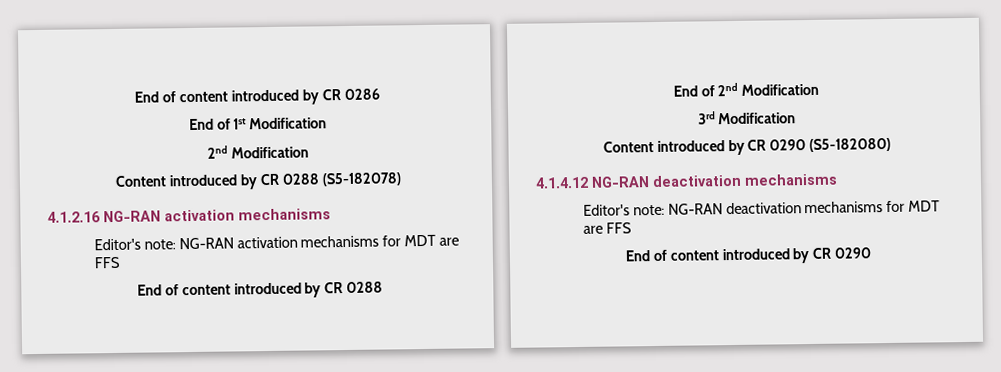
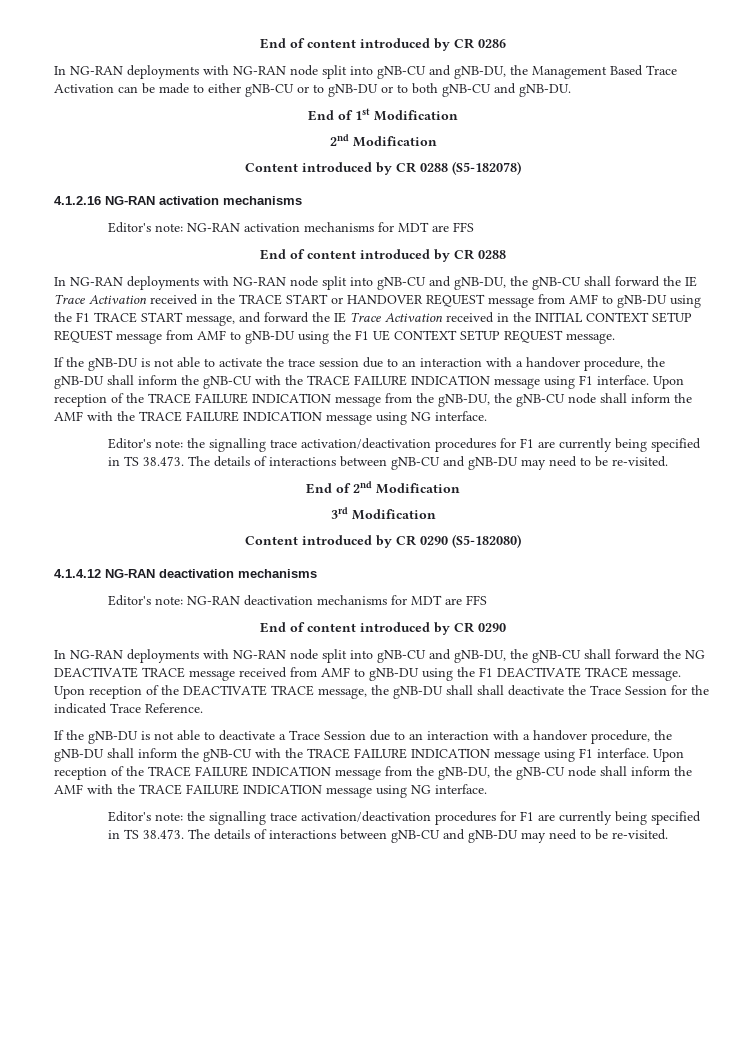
(380, 94) none -> [54,65,677,79] [54,83,571,97] // In NG-RAN deployments with NG-RAN node split into gNB-CU and gNB-DU, the Management Based Trace Activation can be made to either gNB-CU or to gNB-DU or to both gNB-CU and gNB-DU.
(384, 287) none -> [54,276,697,290] [54,294,701,308] [54,312,692,326] [54,330,615,344] [54,357,665,371] [54,375,684,389] [54,393,692,407] [54,411,487,425] [107,438,701,452] [107,456,668,470] // In NG-RAN deployments with NG-RAN node split into gNB-CU and gNB-DU, the gNB-CU shall forward the IE Trace Activation received in the TRACE START or HANDOVER REQUEST message from AMF to gNB-DU using the F1 TRACE START message, and forward the IE Trace Activation received in the INITIAL CONTEXT SETUP REQUEST message from AMF to gNB-DU using the F1 UE CONTEXT SETUP REQUEST message. // If the gNB-DU is not able to activate the trace session due to an interaction with a handover procedure, the gNB-DU shall inform the gNB-CU with the TRACE FAILURE INDICATION message using F1 interface. Upon reception of the TRACE FAILURE INDICATION message from the gNB-DU, the gNB-CU node shall inform the AMF with the TRACE FAILURE INDICATION message using NG interface. // Editor's note: the signalling trace activation/deactivation procedures for F1 are currently being specified in TS 38.473. The details of interactions between gNB-CU and gNB-DU may need to be re-visited.
(872, 253) none -> [54,649,705,663] [54,667,681,681] [54,685,709,699] [54,703,203,714] [54,730,672,744] [54,748,684,762] [54,766,692,780] [54,784,487,798] [107,811,701,825] [107,829,668,843] // In NG-RAN deployments with NG-RAN node split into gNB-CU and gNB-DU, the gNB-CU shall forward the NG DEACTIVATE TRACE message received from AMF to gNB-DU using the F1 DEACTIVATE TRACE message. Upon reception of the DEACTIVATE TRACE message, the gNB-DU shall shall deactivate the Trace Session for the indicated Trace Reference. // If the gNB-DU is not able to deactivate a Trace Session due to an interaction with a handover procedure, the gNB-DU shall inform the gNB-CU with the TRACE FAILURE INDICATION message using F1 interface. Upon reception of the TRACE FAILURE INDICATION message from the gNB-DU, the gNB-CU node shall inform the AMF with the TRACE FAILURE INDICATION message using NG interface. // Editor's note: the signalling trace activation/deactivation procedures for F1 are currently being specified in TS 38.473. The details of interactions between gNB-CU and gNB-DU may need to be re-visited.

